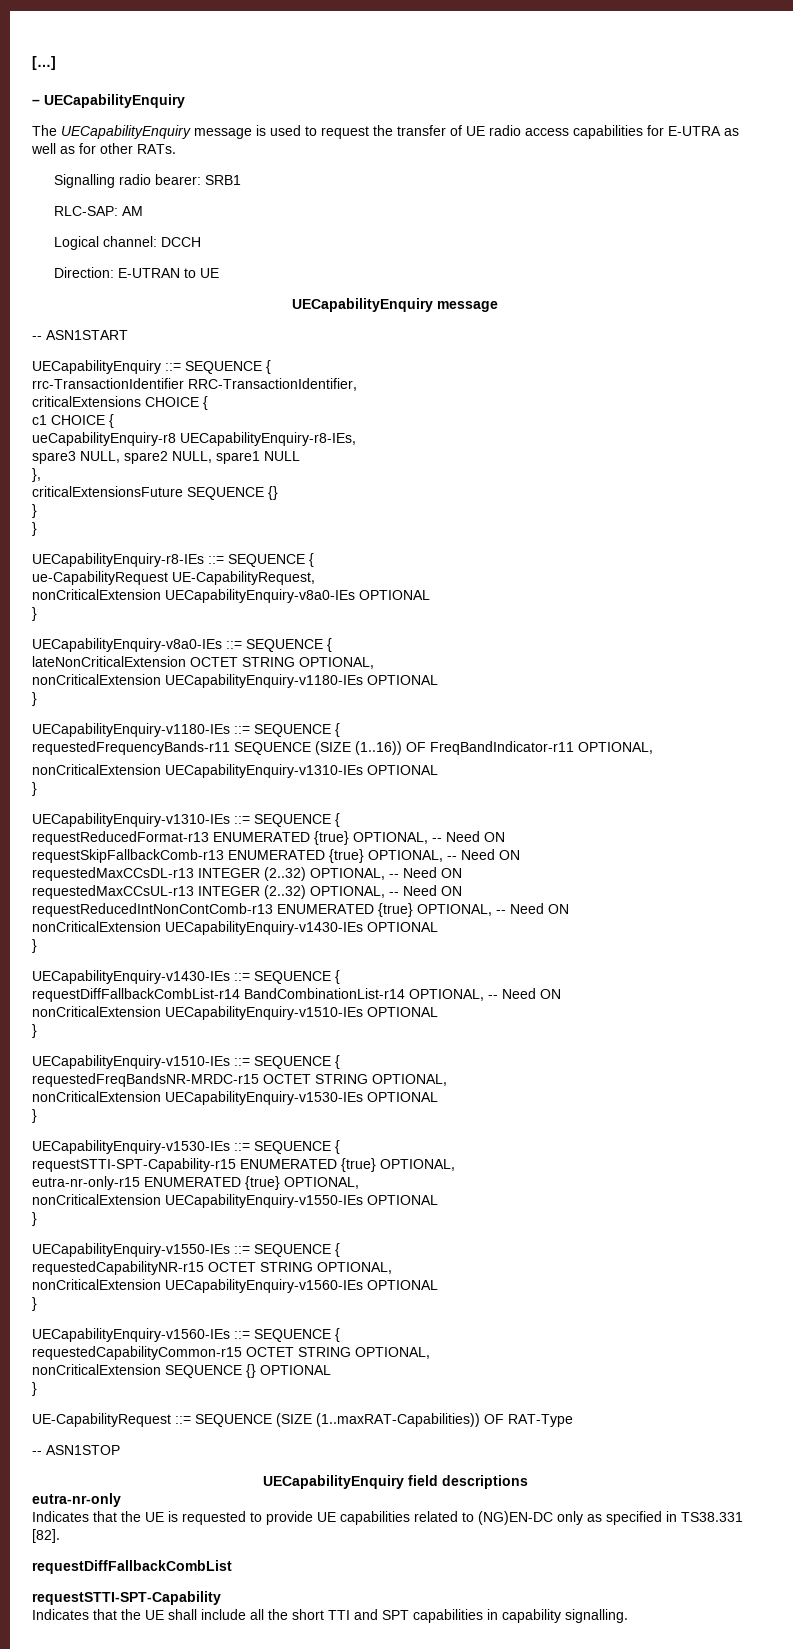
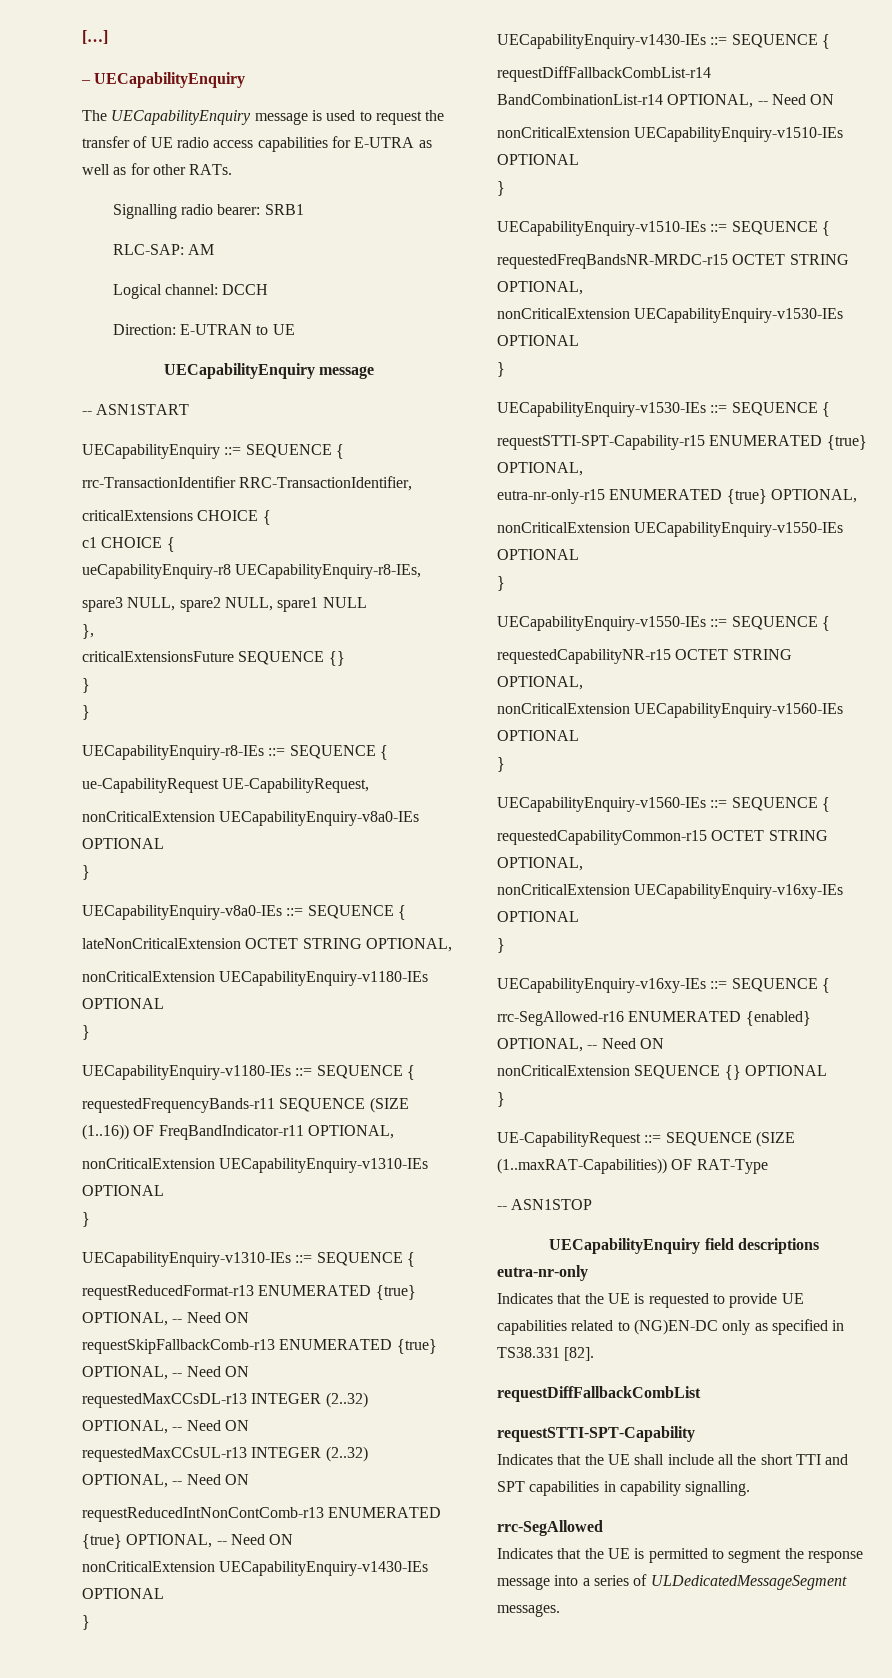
(430, 1353) none -> [497,884,844,899] [497,911,579,922] [497,938,505,953] [497,978,830,993] [497,1011,811,1026] [497,1038,664,1052] // nonCriticalExtension UECapabilityEnquiry-v16xy-IEs OPTIONAL // } // UECapabilityEnquiry-v16xy-IEs ::= SEQUENCE { // rrc-SegAllowed-r16 ENUMERATED {enabled} OPTIONAL, -- Need ON
(628, 1616) none -> [497,1520,603,1536] [497,1548,863,1563] [497,1574,847,1590] [497,1604,560,1617] // rrc-SegAllowed // Indicates that the UE is permitted to segment the response message into a series of ULDedicatedMessageSegment messages.

